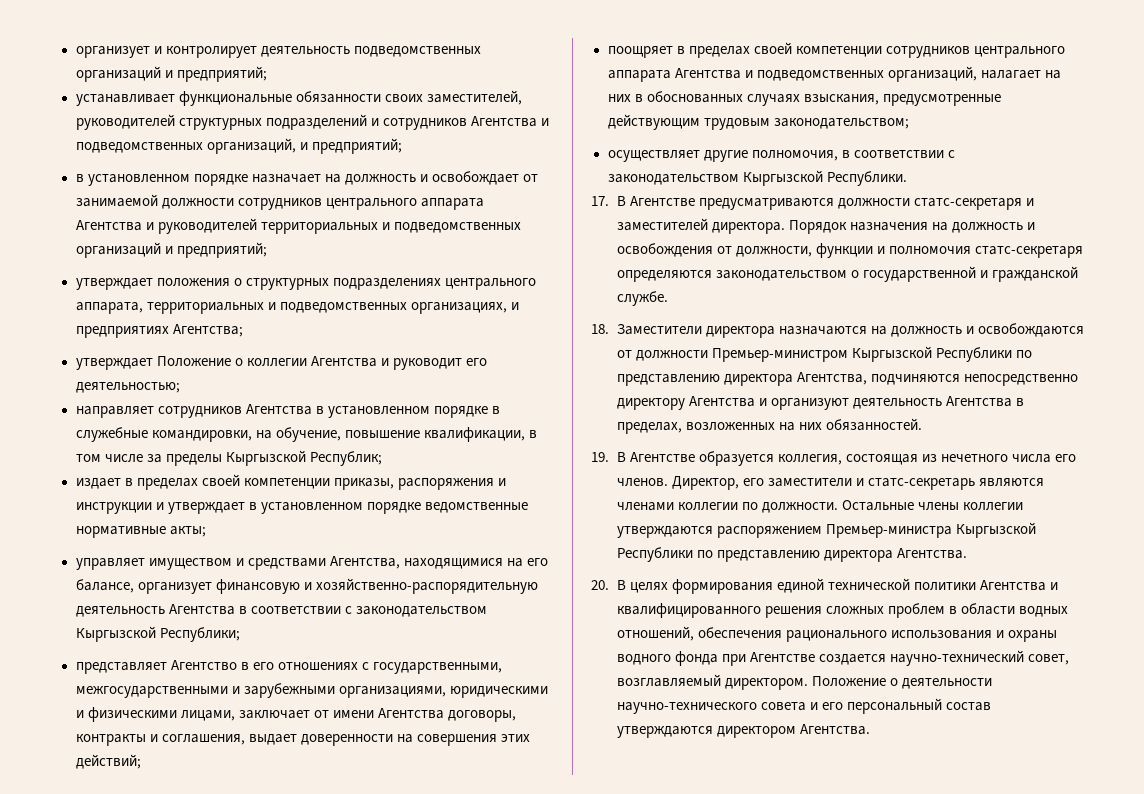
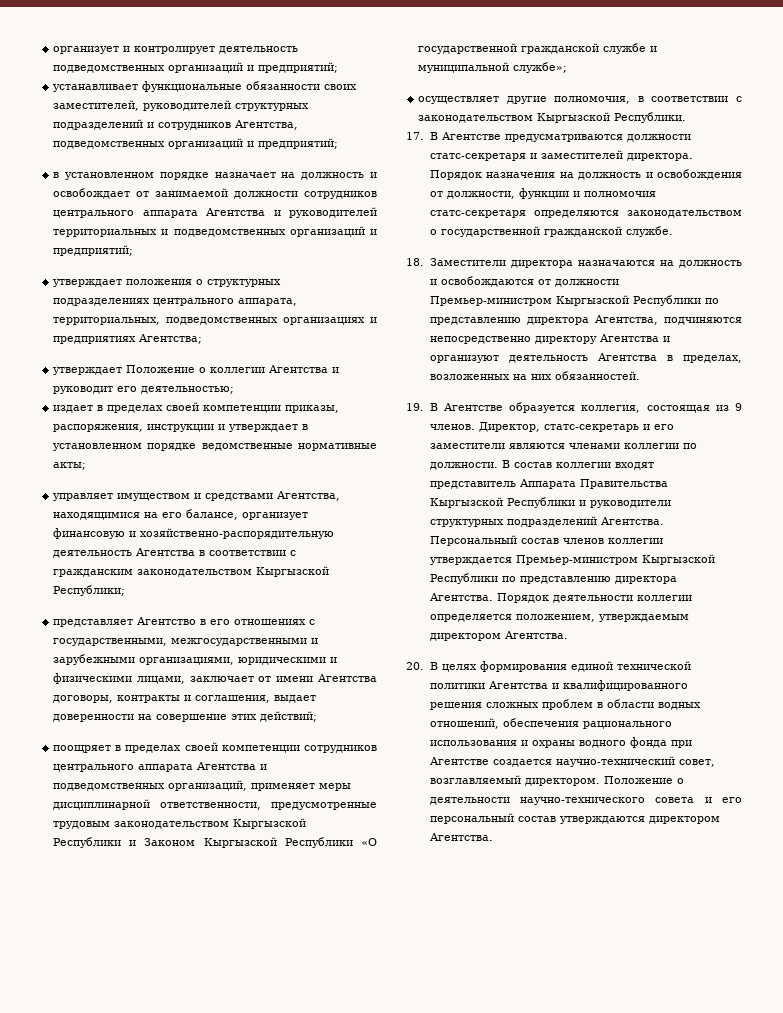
[470,116,549,127] [75,138,296,154] Агентства и подведомственных организаций, -> [235,120,299,130] [53,138,244,149] Агентства, подведомственных организаций
[146,302,507,314] территориальных и подведомственных организациях, -> [53,317,366,325] территориальных, подведомственных организациях
[75,404,500,418] [75,427,537,442] [75,450,382,466] // направляет сотрудников Агентства в установленном порядке в служебные командировки, на обучение, повышение квалификации, в том числе за пределы Кыргызской Республик; -> (235, 390) none
[397,478,506,490] распоряжения и -> [53,424,144,432] распоряжения,
(352, 610) none -> [53,569,134,577] гражданским
[416,734,497,746] совершения -> [156,714,228,722] совершение
[980,70,1061,79] [607,91,1001,106] [607,114,909,130] налагает на них в обоснованных случаях взыскания, предусмотренные действующим трудовым законодательством; -> [251,783,352,791] [53,799,377,810] [53,818,307,829] [53,837,377,848] [418,43,658,54] [418,62,568,73] применяет меры дисциплинарной ответственности, предусмотренные трудовым законодательством Кыргызской Республики и Законом Кыргызской Республики «О государственной гражданской службе и муниципальной службе»;
[979,270,988,278] и -> (540, 231) none
[940,454,1076,463] [616,476,975,490] нечетного числа его членов. Директор, его заместители и статс-секретарь -> [735,403,742,411] [429,422,674,432] [429,443,505,449] 9 членов. Директор, статс-секретарь и его заместители
[841,500,1023,511] [616,524,952,538] Остальные члены коллегии утверждаются распоряжением Премьер-министра -> [501,460,654,470] [429,479,668,489] [429,497,671,508] [429,516,664,527] [429,535,663,546] [429,555,638,565] В состав коллегии входят представитель Аппарата Правительства Кыргызской Республики и руководители структурных подразделений Агентства. Персональный состав членов коллегии утверждается Премьер-министром
(967, 553) none -> [496,593,692,603] [429,614,689,622] [429,631,568,641] Порядок деятельности коллегии определяется положением, утверждаемым директором Агентства.

